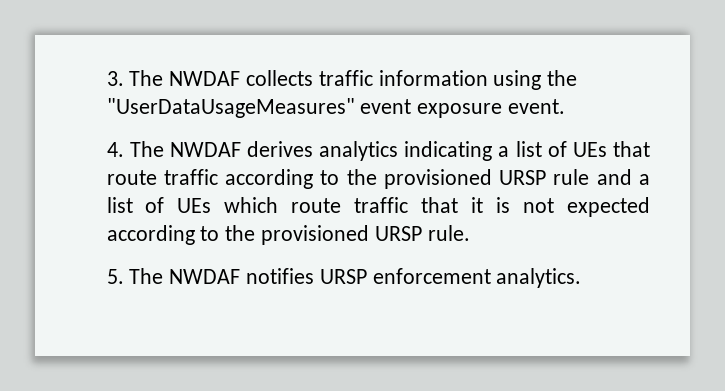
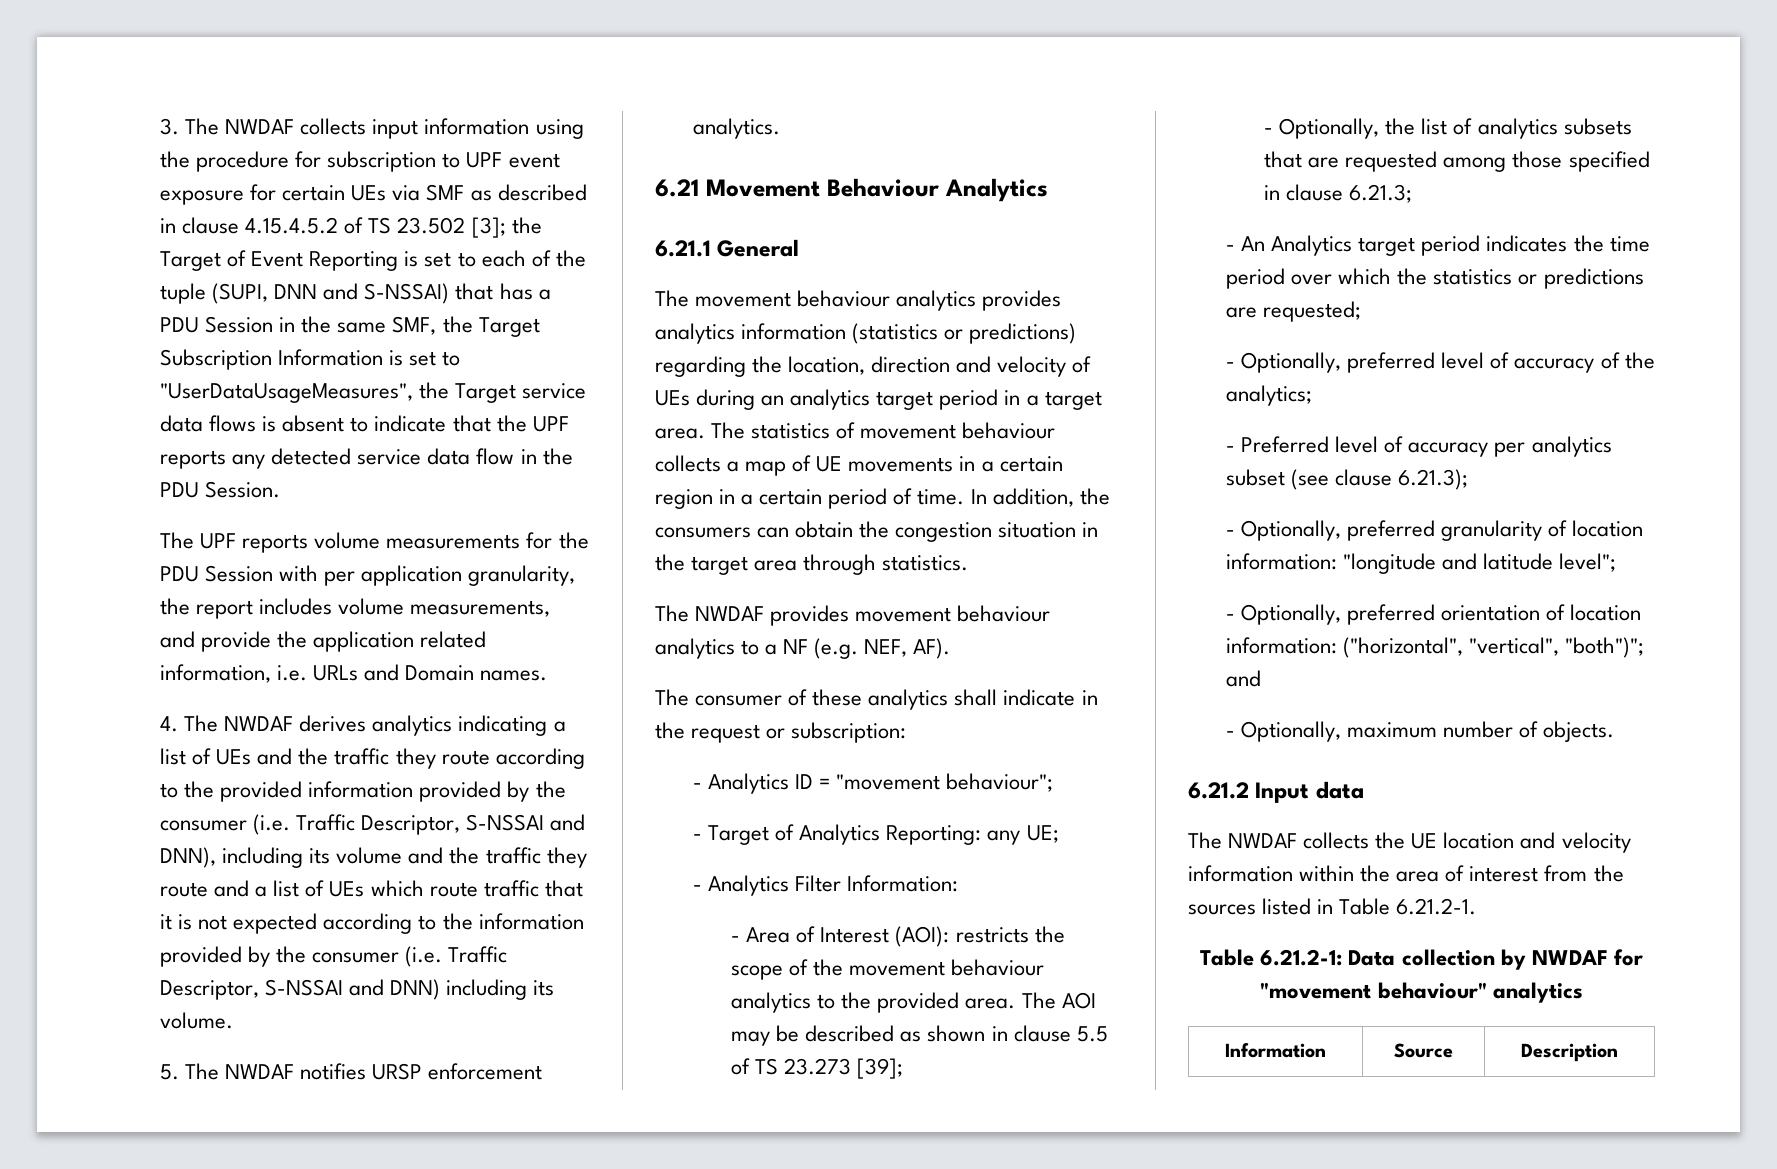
[318,70,373,86] traffic -> [372,119,419,139] input
[106,98,565,118] "UserDataUsageMeasures" event exposure event. -> [196,151,560,172] [160,184,587,205] [160,217,542,238] [160,250,586,271] [160,283,551,304] [160,316,540,337] [160,349,461,370] [160,382,587,403] [160,415,569,432] [160,448,573,469] [160,481,281,498] [160,532,589,553] [160,565,576,586] [160,598,551,619] [160,631,487,652] [160,664,548,683] procedure for subscription to UPF event exposure for certain UEs via SMF as described in clause 4.15.4.5.2 of TS 23.502 [3]; the Target of Event Reporting is set to each of the tuple (SUPI, DNN and S-NSSAI) that has a PDU Session in the same SMF, the Target Subscription Information is set to "UserDataUsageMeasures", the Target service data flows is absent to indicate that the UPF reports any detected service data flow in the PDU Session. // The UPF reports volume measurements for the PDU Session with per application granularity, the report includes volume measurements, and provide the application related information, i.e. URLs and Domain names.
[612,141,650,157] [106,169,590,189] that route traffic according to the provisioned URSP rule -> [257,748,585,769] [160,781,566,802] [160,814,586,835] [160,847,587,868] [160,882,209,897] and the traffic they route according to the provided information provided by the consumer (i.e. Traffic Descriptor, S-NSSAI and DNN), including its volume and the traffic they route
[260,225,470,245] provisioned URSP rule. -> [478,913,584,930] [160,946,508,967] [160,979,555,1000] [160,1012,234,1029] information provided by the consumer (i.e. Traffic Descriptor, S-NSSAI and DNN) including its volume.
(582, 278) none -> [655,178,1048,202] [655,239,800,257] [655,290,1062,311] [655,323,1077,344] [655,356,1092,377] [655,389,1102,410] [655,422,1056,439] [655,455,1063,476] [655,488,1110,509] [655,521,1099,542] [655,554,969,575] [655,605,1051,626] [655,638,951,659] [655,689,1098,710] [655,722,907,743] [693,773,1054,794] [693,824,1059,845] [693,875,959,896] [731,926,1065,947] [731,959,1045,980] [731,992,1096,1013] [731,1025,1108,1046] [731,1058,904,1079] [1264,118,1632,139] [1264,151,1650,172] [1264,184,1413,203] [1226,235,1650,256] [1226,268,1644,289] [1226,301,1362,322] [1226,352,1655,373] [1226,385,1313,406] [1226,436,1612,457] [1226,469,1469,490] [1226,520,1644,541] [1226,553,1617,574] [1226,604,1642,625] [1226,637,1645,658] [1226,670,1262,687] [1226,721,1615,742] [1188,781,1364,803] [1188,832,1631,853] [1188,865,1624,882] [1188,898,1477,915] [1200,949,1643,970] [1260,982,1583,1003] [1225,1043,1326,1058] [1394,1043,1453,1058] [1521,1043,1618,1062] // 6.21 Movement Behaviour Analytics // 6.21.1 General // The movement behaviour analytics provides analytics information (statistics or predictions) regarding the location, direction and velocity of UEs during an analytics target period in a target area. The statistics of movement behaviour collects a map of UE movements in a certain region in a certain period of time. In addition, the consumers can obtain the congestion situation in the target area through statistics. // The NWDAF provides movement behaviour analytics to a NF (e.g. NEF, AF). // The consumer of these analytics shall indicate in the request or subscription: // - Analytics ID = "movement behaviour"; // - Target of Analytics Reporting: any UE; // - Analytics Filter Information: // - Area of Interest (AOI): restricts the scope of the movement behaviour analytics to the provided area. The AOI may be described as shown in clause 5.5 of TS 23.273 [39]; // - Optionally, the list of analytics subsets that are requested among those specified in clause 6.21.3; // - An Analytics target period indicates the time period over which the statistics or predictions are requested; // - Optionally, preferred level of accuracy of the analytics; // - Preferred level of accuracy per analytics subset (see clause 6.21.3); // - Optionally, preferred granularity of location information: "longitude and latitude level"; // - Optionally, preferred orientation of location information: ("horizontal", "vertical", "both")"; and // - Optionally, maximum number of objects. // 6.21.2 Input data // The NWDAF collects the UE location and velocity information within the area of interest from the sources listed in Table 6.21.2-1. // Table 6.21.2-1: Data collection by NWDAF for "movement behaviour" analytics // Information | Source | Description

